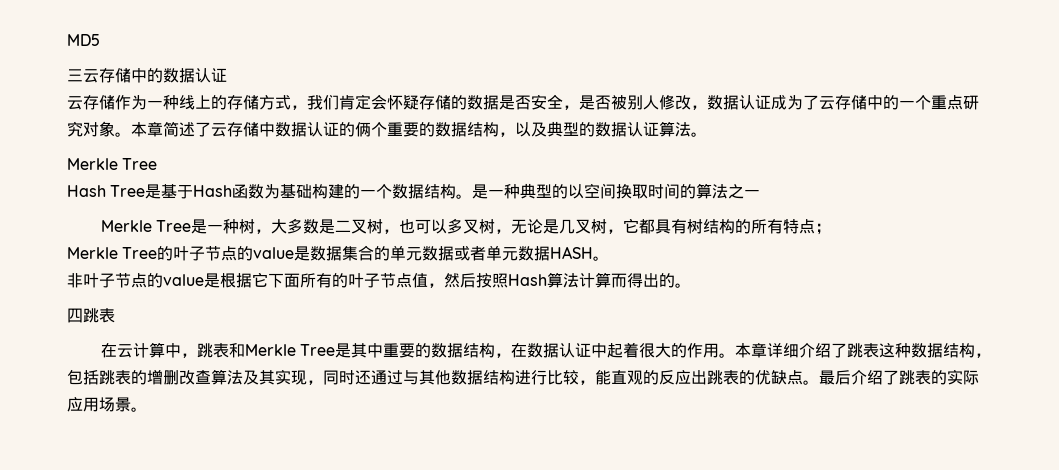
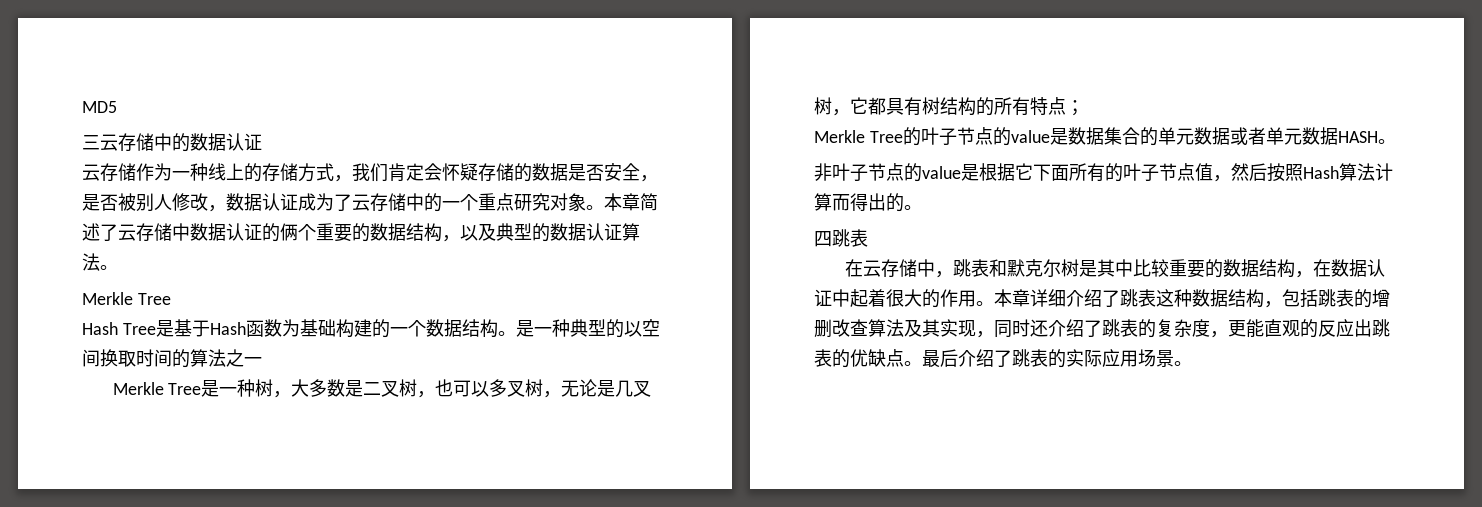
[133,342,166,358] 计算 -> [880,259,917,277] 存储
[245,343,384,358] Merkle Tree是其中 -> [1006,259,1169,277] 默克尔树是其中比较
[371,370,595,385] 通过与其他数据结构进行比较， -> [1048,319,1246,338] 介绍了跳表的复杂度，更

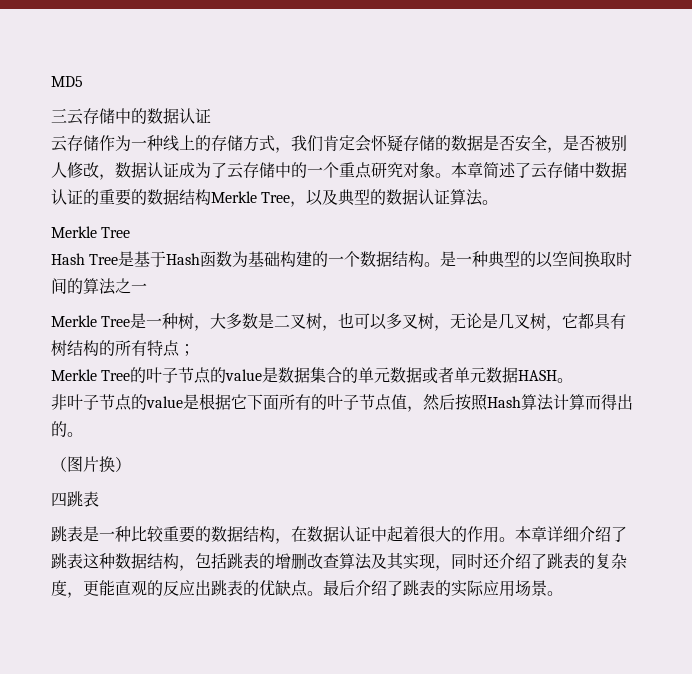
[280,223,442,242] 俩个重要的数据结构 -> [99,189,291,206] 重要的数据结构Merkle Tree
(922, 207) none -> [51,456,131,473] // （图片换）
[844,259,1133,278] 在云存储中，跳表和默克尔树是其中 -> [51,526,131,542] 跳表是一种

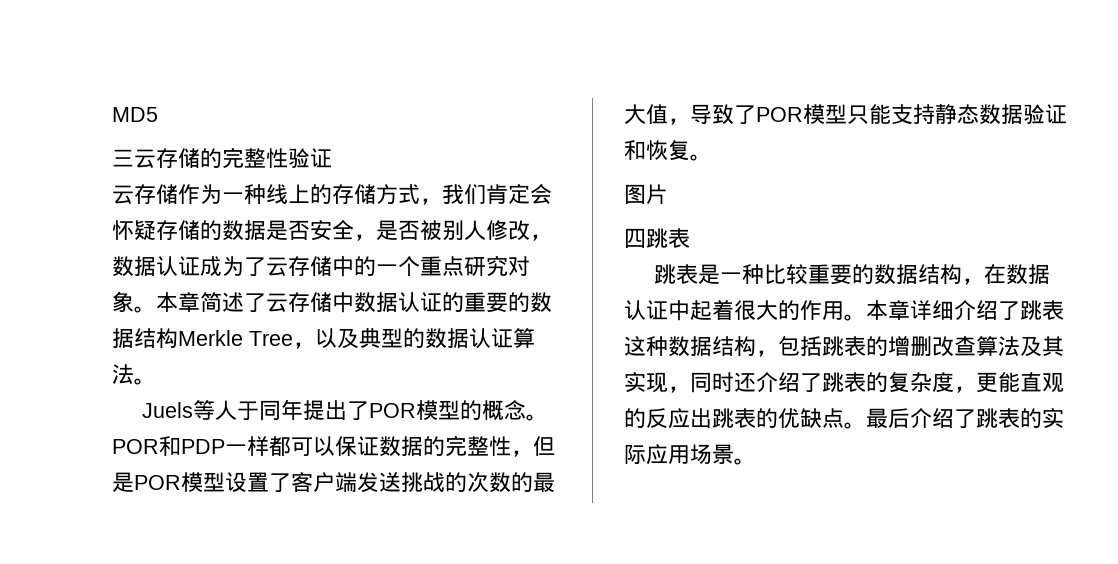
[115,108,195,124] 中的数据认 -> [200,147,310,168] 的完整性验
[51,226,131,238] [51,251,633,268] [51,278,147,295] [51,312,627,331] [51,340,195,357] [51,367,574,384] [51,393,633,412] [51,421,83,437] [51,457,67,472] Merkle Tree // Hash Tree是基于Hash函数为基础构建的一个数据结构。是一种典型的以空间换取时间的算法之一 // Merkle Tree是一种树，大多数是二叉树，也可以多叉树，无论是几叉树，它都具有树结构的所有特点； // Merkle Tree的叶子节点的value是数据集合的单元数据或者单元数据HASH。 // 非叶子节点的value是根据它下面所有的叶子节点值，然后按照Hash算法计算而得出的。 // （ -> [142,399,549,421] [112,435,555,457] [112,472,555,493] [624,104,1067,125] [624,140,712,161] Juels等人于同年提出了POR模型的概念。POR和PDP一样都可以保证数据的完整性，但是POR模型设置了客户端发送挑战的次数的最大值，导致了POR模型只能支持静态数据验证和恢复。 //
[99,456,131,473] 换） -> (668, 194) none

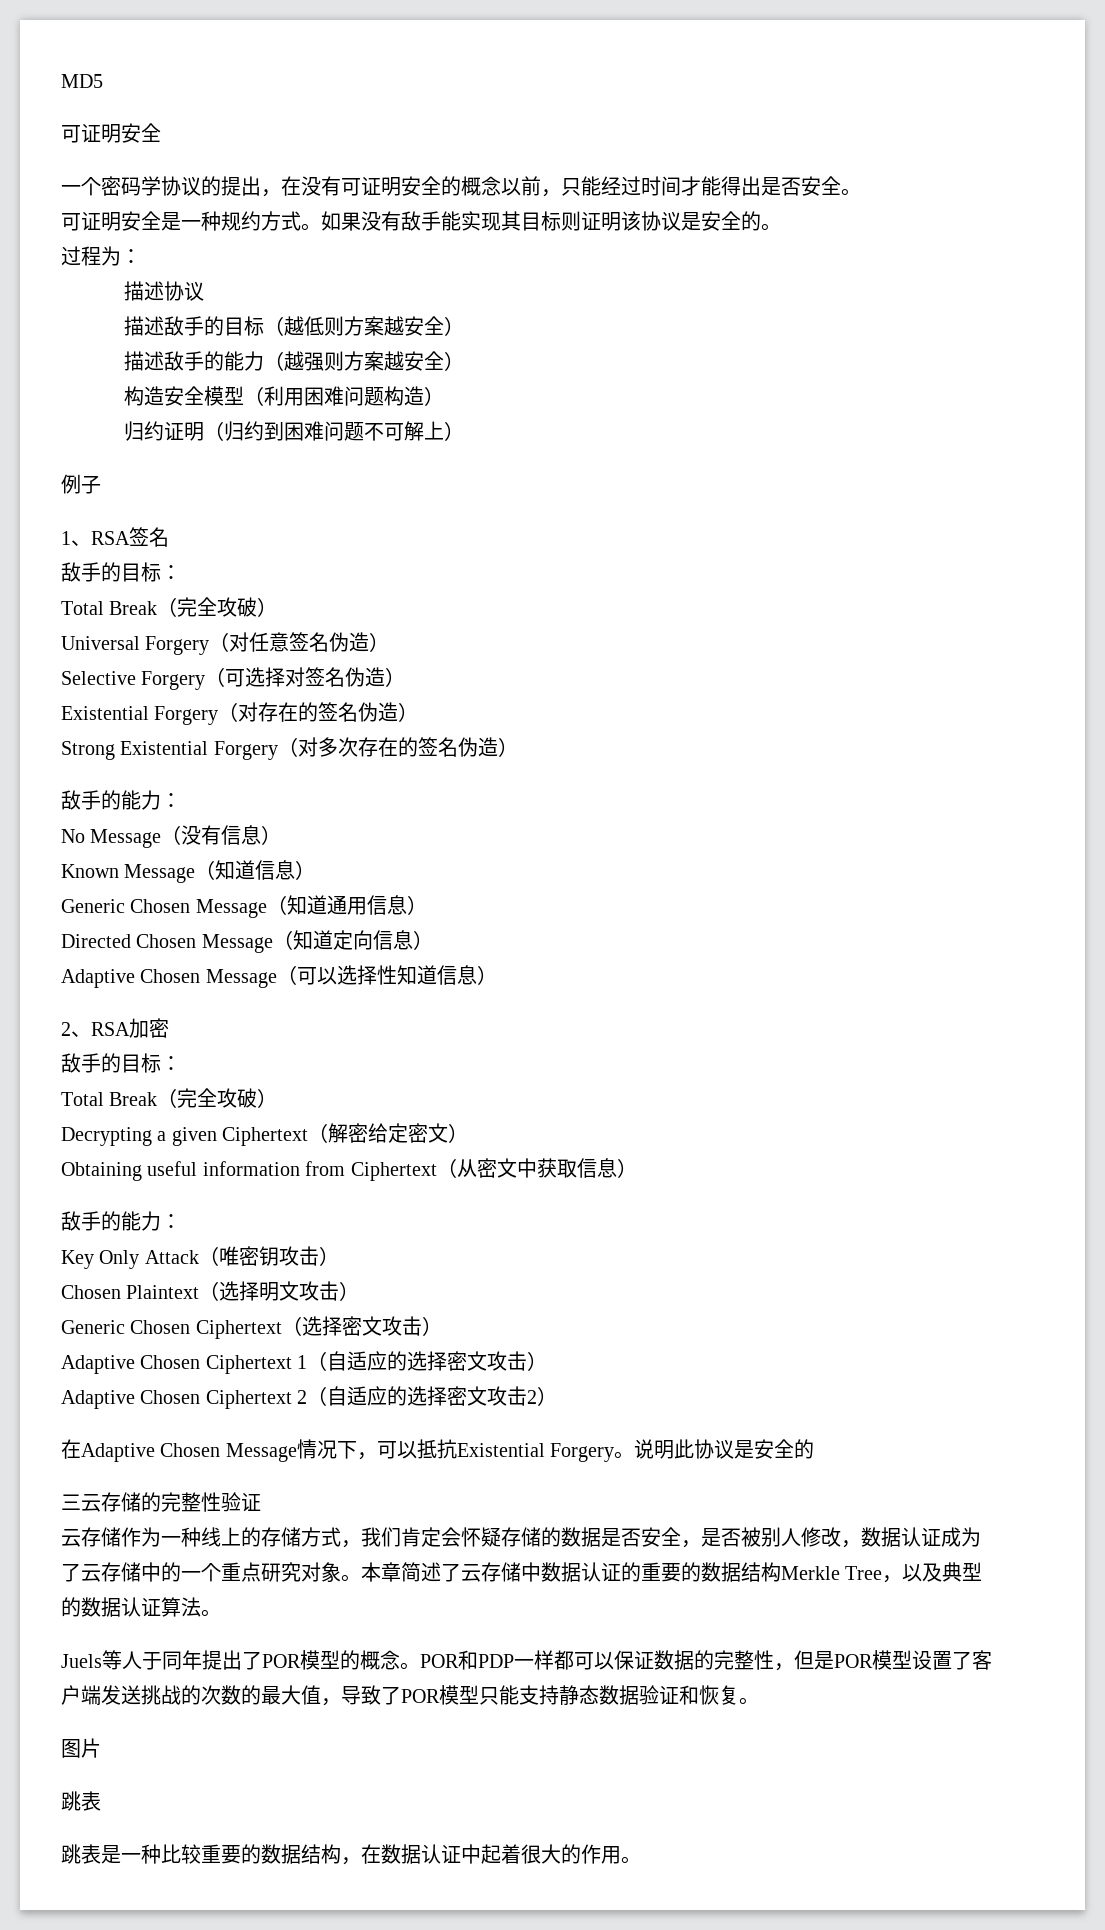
(158, 114) none -> [61,123,161,143] [61,176,861,197] [61,211,781,231] [61,246,141,266] [123,281,204,301] [123,316,464,336] [123,351,464,371] [123,386,444,406] [123,421,464,441] [61,474,101,494] [61,527,169,547] [61,562,181,582] [61,597,278,617] [61,632,390,655] [61,667,406,690] [61,702,419,725] [61,737,518,760] [61,790,181,810] [61,825,282,848] [61,860,316,883] [61,895,427,918] [61,930,433,953] [61,965,497,988] [61,1018,169,1038] [61,1053,181,1073] [61,1088,278,1108] [61,1123,469,1146] [61,1158,637,1181] [61,1211,181,1231] [61,1246,339,1269] [61,1281,360,1301] [61,1316,442,1339] [61,1351,548,1374] [61,1386,558,1409] [61,1439,815,1462] // 可证明安全 // 一个密码学协议的提出，在没有可证明安全的概念以前，只能经过时间才能得出是否安全。 // 可证明安全是一种规约方式。如果没有敌手能实现其目标则证明该协议是安全的。 // 过程为： // 描述协议 // 描述敌手的目标（越低则方案越安全） // 描述敌手的能力（越强则方案越安全） // 构造安全模型（利用困难问题构造） // 归约证明（归约到困难问题不可解上） // 例子 // 1、RSA签名 // 敌手的目标： // Total Break（完全攻破） // Universal Forgery（对任意签名伪造） // Selective Forgery（可选择对签名伪造） // Existential Forgery（对存在的签名伪造） // Strong Existential Forgery（对多次存在的签名伪造） // 敌手的能力： // No Message（没有信息） // Known Message（知道信息） // Generic Chosen Message（知道通用信息） // Directed Chosen Message（知道定向信息） // Adaptive Chosen Message（可以选择性知道信息） // 2、RSA加密 // 敌手的目标： // Total Break（完全攻破） // Decrypting a given Ciphertext（解密给定密文） // Obtaining useful information from Ciphertext（从密文中获取信息） // 敌手的能力： // Key Only Attack（唯密钥攻击） // Chosen Plaintext（选择明文攻击） // Generic Chosen Ciphertext（选择密文攻击） // Adaptive Chosen Ciphertext 1（自适应的选择密文攻击） // Adaptive Chosen Ciphertext 2（自适应的选择密文攻击2） // 在Adaptive Chosen Message情况下，可以抵抗Existential Forgery。说明此协议是安全的
[624,228,646,248] 四 -> (101, 1748) none
[866,300,1064,321] [624,336,1064,357] [624,372,1064,393] [624,408,1064,429] [624,444,756,465] 本章详细介绍了跳表这种数据结构，包括跳表的增删改查算法及其实现，同时还介绍了跳表的复杂度，更能直观的反应出跳表的优缺点。最后介绍了跳表的实际应用场景。 -> (641, 1860) none

